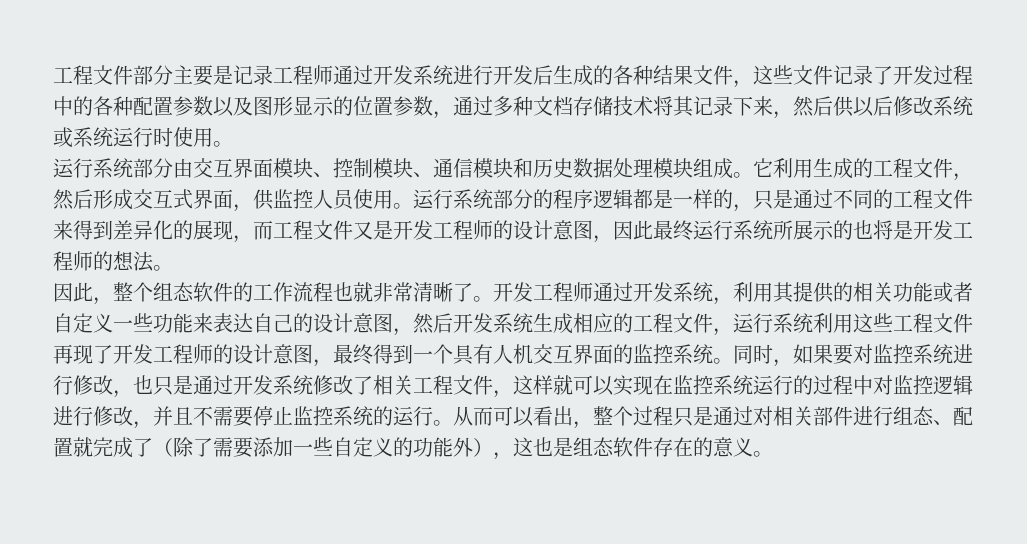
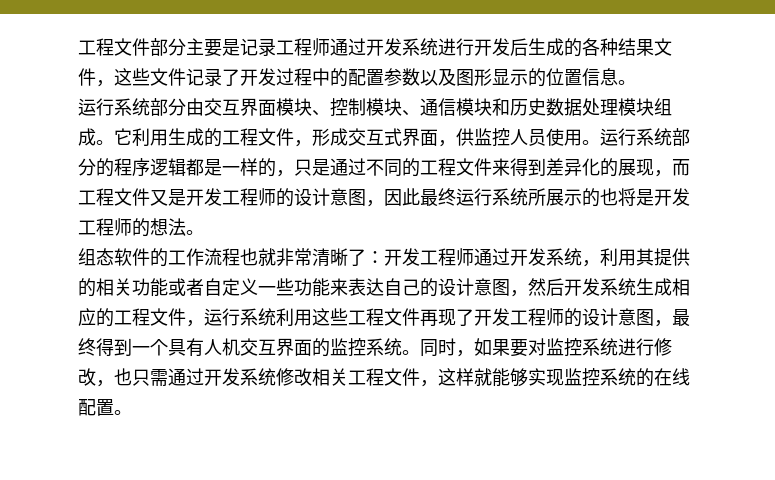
[93,96,133,116] 各种 -> (348, 77) none
[393,96,973,119] [53,127,213,148] 参数，通过多种文档存储技术将其记录下来，然后供以后修改系统或系统运行时使用 -> [582,68,618,86] 信息
[53,189,93,210] 然后 -> (312, 143) none
[53,282,153,305] 因此，整个 -> (204, 232) none
[473,296,493,302] 。 -> [366,251,384,264] ：
[173,375,193,395] 是 -> [150,369,168,386] 需
[353,376,373,395] 了 -> (312, 377) none
[573,375,973,396] [53,406,973,429] [53,437,753,460] 可以实现在监控系统运行的过程中对监控逻辑进行修改，并且不需要停止监控系统的运行。从而可以看出，整个过程只是通过对相关部件进行组态、配置就完成了（除了需要添加一些自定义的功能外），这也是组态软件存在的意义 -> [492,368,690,387] [78,399,114,416] 能够实现监控系统的在线配置

